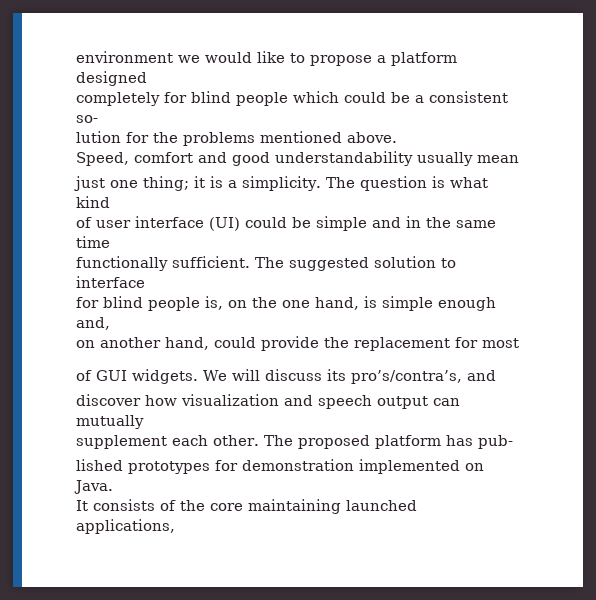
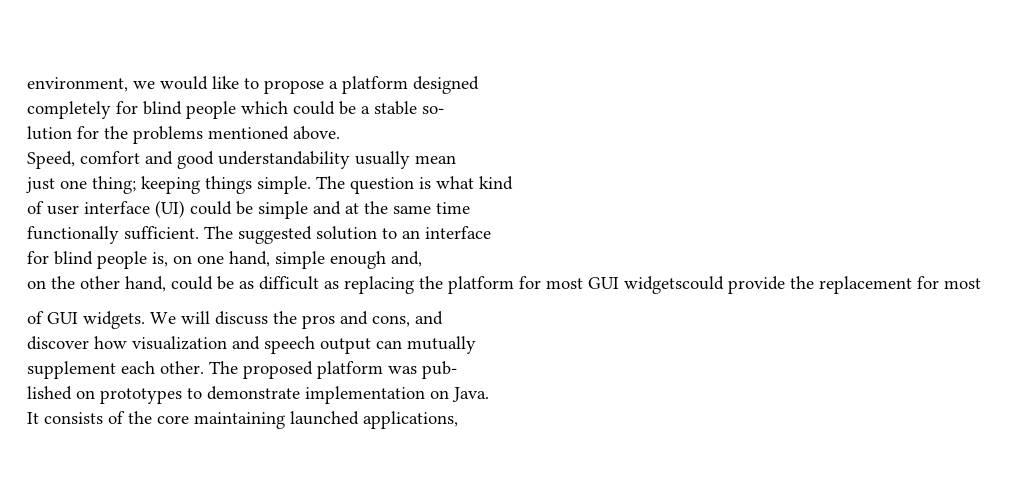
[76,51,173,63] environment -> [27,77,128,92] environment,
[429,91,508,103] consistent -> [374,101,417,115] stable
[194,176,321,191] it is a simplicity. -> [141,176,311,194] keeping things simple.
[406,216,421,228] in -> [345,203,359,214] at
(456, 263) none -> [402,230,420,239] an
[252,297,277,308] the -> (192, 259) none
[364,296,377,308] is -> (270, 259) none
[100,337,256,350] another hand, could -> [51,276,724,294] the other hand, could be as difficult as replacing the platform for most GUI widgetscould
[326,369,462,384] its pro’s/contra’s, -> [273,311,410,329] the pros and cons,
[445,435,473,446] has -> [388,366,417,374] was
[128,459,460,474] prototypes for demonstration implemented -> [76,386,425,404] on prototypes to demonstrate implementation

